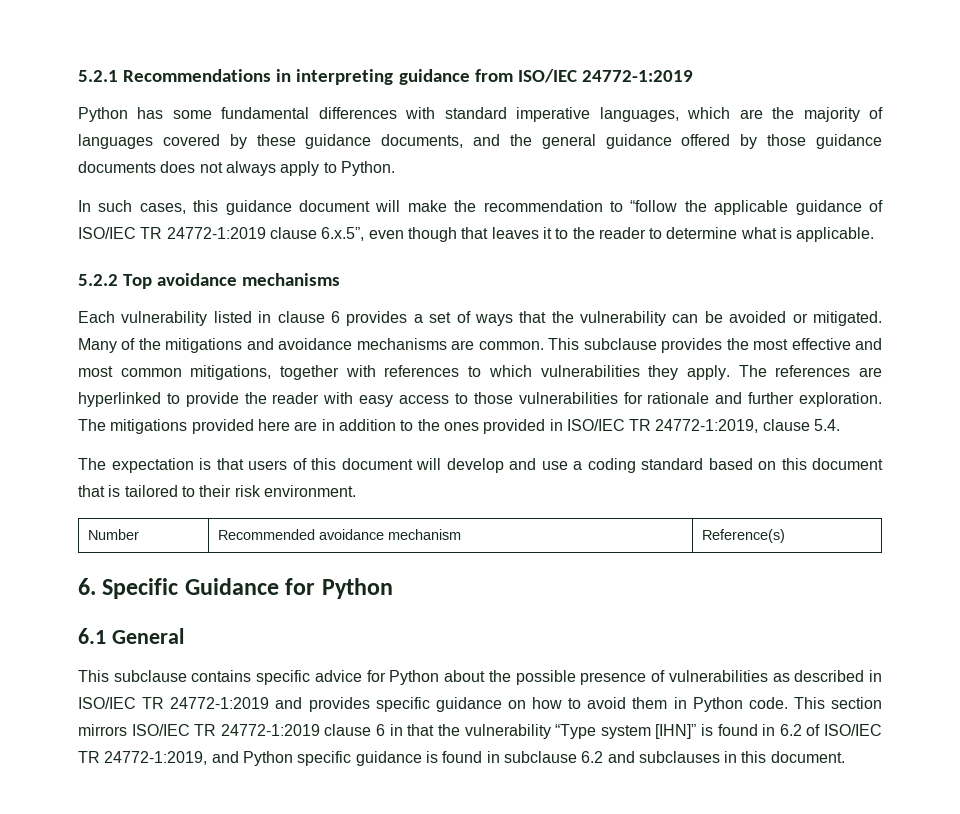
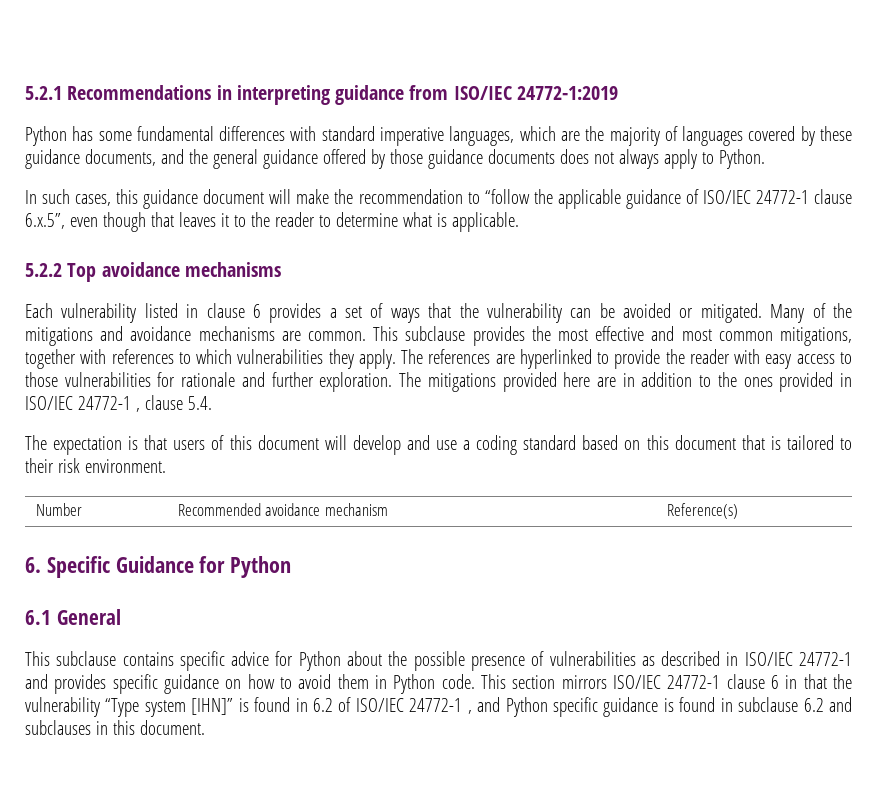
[140,227,266,239] TR 24772-1:2019 -> [755,190,809,204] 24772-1
[629,419,759,433] TR 24772-1:2019, -> [77,396,140,412] 24772-1 ,
[142,697,270,709] TR 24772-1:2019 -> [798,652,852,666] 24772-1
[194,724,320,736] TR 24772-1:2019 -> [667,675,721,689] 24772-1
[78,751,208,765] TR 24772-1:2019, -> [409,698,472,714] 24772-1 ,

